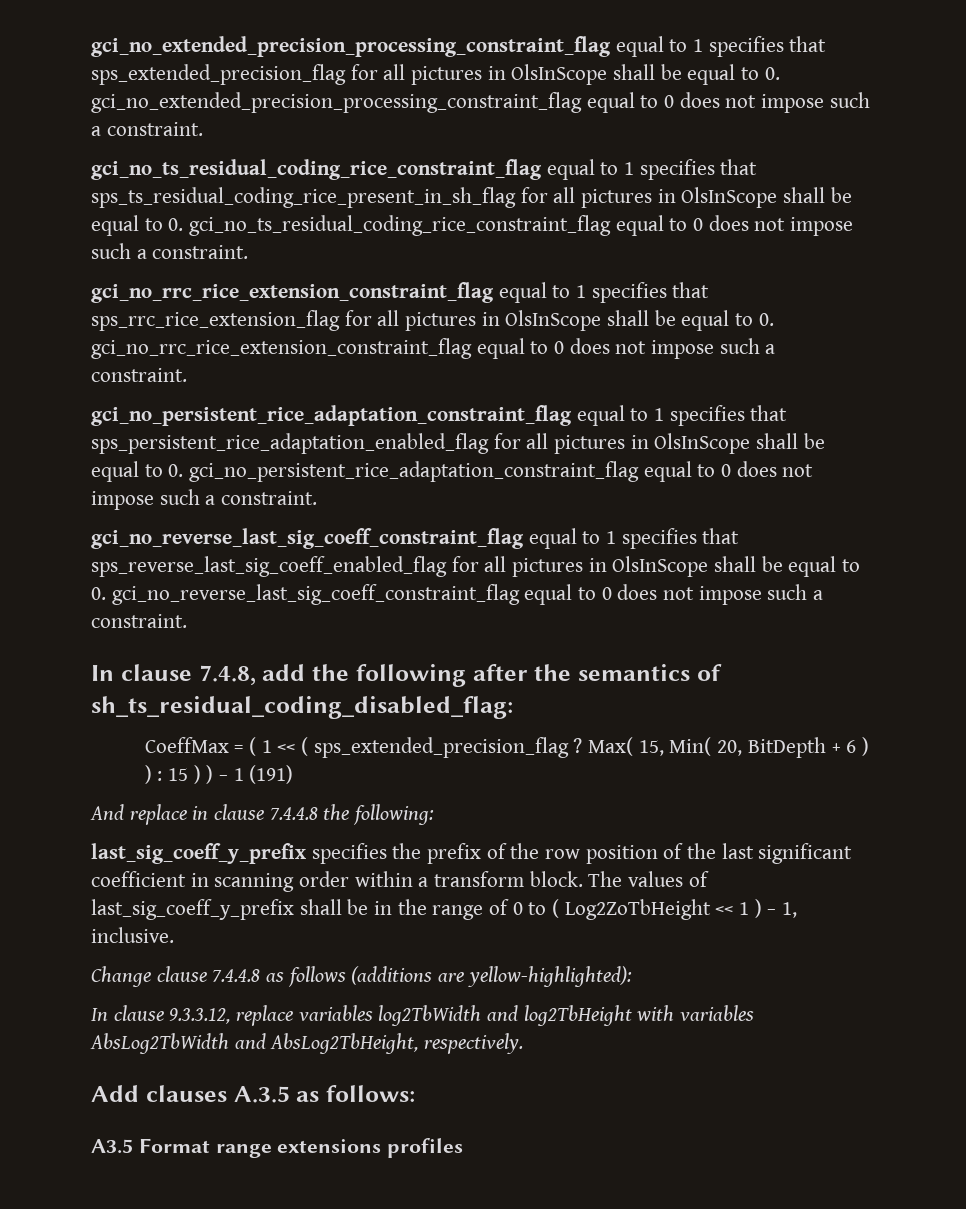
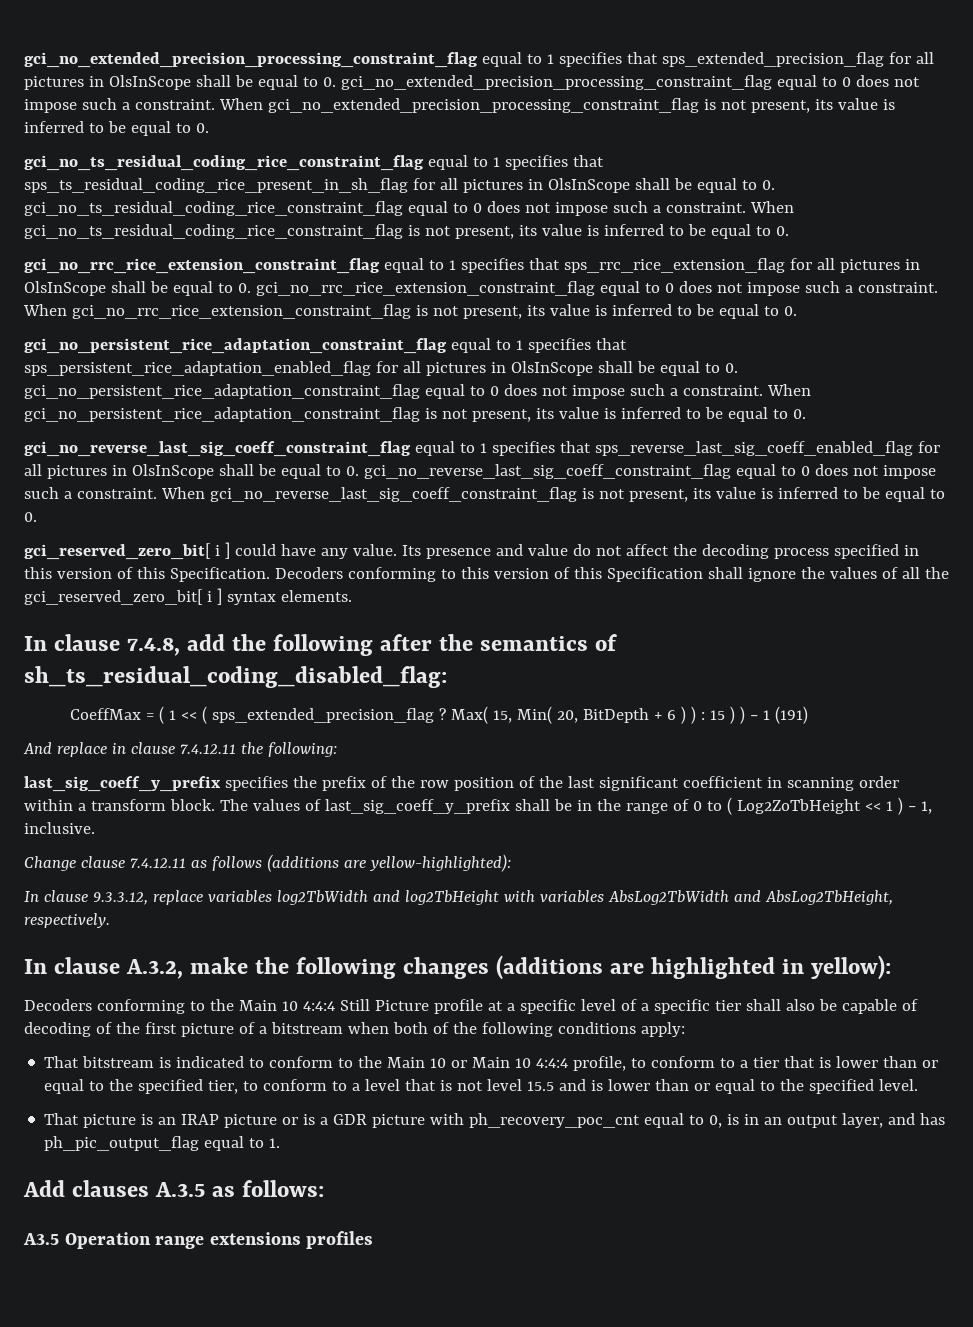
(203, 129) none -> [218,98,895,113] [24,121,209,136] When gci_no_extended_precision_processing_constraint_flag is not present, its value is inferred to be equal to 0.
(249, 252) none -> [749,201,794,213] [24,224,789,239] When gci_no_ts_residual_coding_rice_constraint_flag is not present, its value is inferred to be equal to 0.
(187, 375) none -> [23,304,797,319] When gci_no_rrc_rice_extension_constraint_flag is not present, its value is inferred to be equal to 0.
(318, 498) none -> [766,384,811,396] [24,407,806,422] When gci_no_persistent_rice_adaptation_constraint_flag is not present, its value is inferred to be equal to 0.
(187, 621) none -> [160,487,945,502] [24,512,37,522] [24,542,919,560] [24,567,949,582] [24,588,352,605] When gci_no_reverse_last_sig_coeff_constraint_flag is not present, its value is inferred to be equal to 0. // gci_reserved_zero_bit[ i ] could have any value. Its presence and value do not affect the decoding process specified in this version of this Specification. Decoders conforming to this version of this Specification shall ignore the values of all the gci_reserved_zero_bit[ i ] syntax elements.
[269,807,318,820] 7.4.4.8 -> [179,744,236,755] 7.4.12.11
[212,969,261,982] 7.4.4.8 -> [129,858,186,869] 7.4.12.11
(524, 1043) none -> [24,955,892,980] [24,999,918,1014] [24,1022,685,1037] [44,1056,939,1071] [44,1079,919,1094] [44,1113,946,1128] [44,1136,281,1151] // In clause A.3.2, make the following changes (additions are highlighted in yellow): // Decoders conforming to the Main 10 4:4:4 Still Picture profile at a specific level of a specific tier shall also be capable of decoding of the first picture of a bitstream when both of the following conditions apply: // That bitstream is indicated to conform to the Main 10 or Main 10 4:4:4 profile, to conform to a tier that is lower than or equal to the specified tier, to conform to a level that is not level 15.5 and is lower than or equal to the specified level. // That picture is an IRAP picture or is a GDR picture with ph_recovery_poc_cnt equal to 0, is in an output layer, and has ph_pic_output_flag equal to 1.
[138,1138,210,1153] Format -> [64,1232,151,1249] Operation

